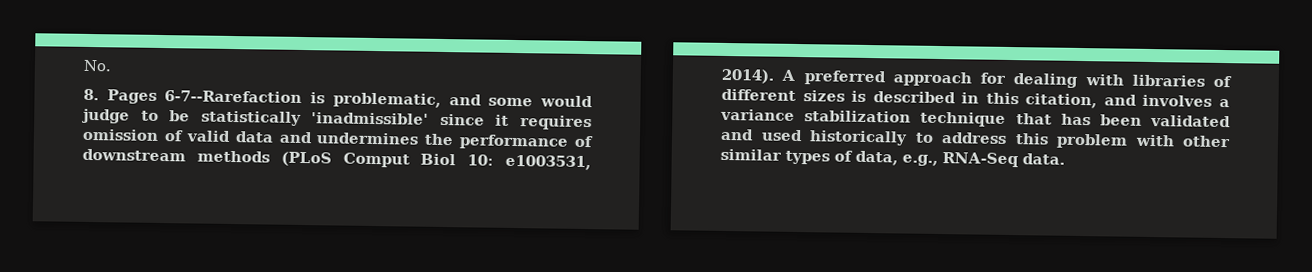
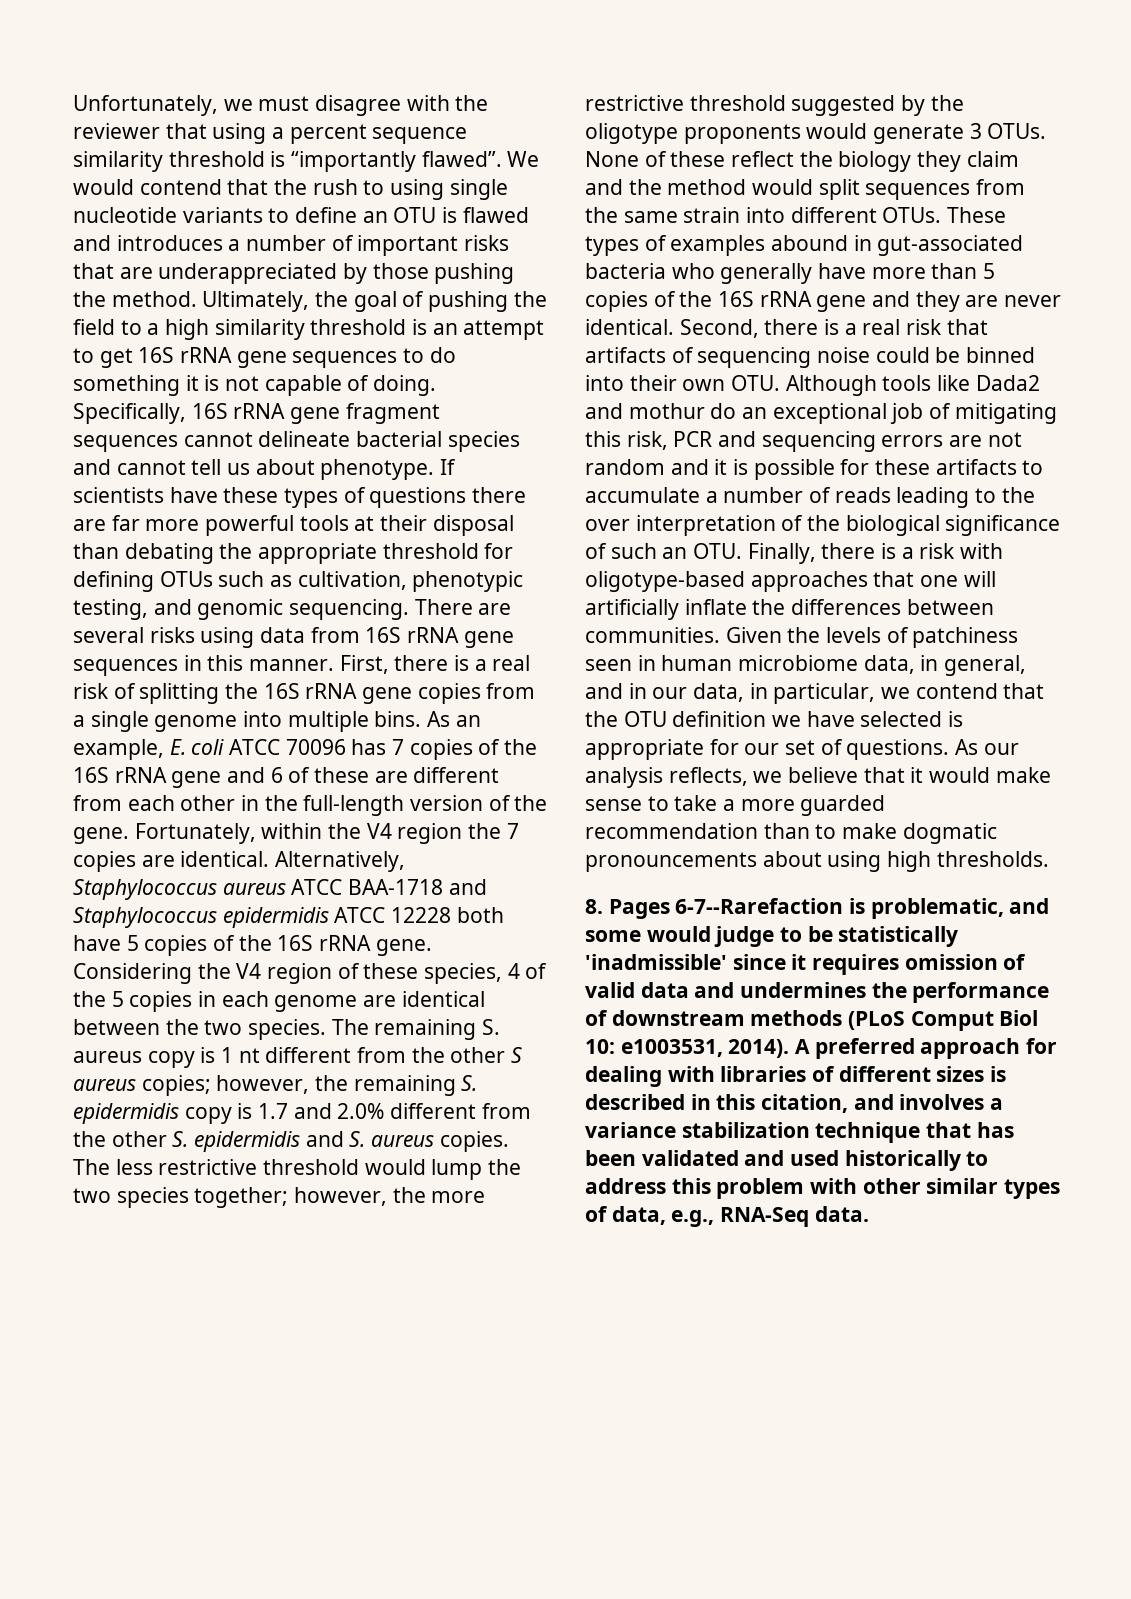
[83,59,112,72] No. -> [73,95,489,116] [73,123,468,144] [73,151,540,172] [73,179,508,200] [73,207,529,223] [73,235,510,256] [73,263,515,284] [73,291,547,312] [73,319,545,340] [73,347,456,368] [73,375,437,396] [73,403,440,424] [73,431,520,452] [73,459,457,480] [73,487,527,508] [73,515,514,536] [73,543,514,564] [73,571,524,592] [73,599,512,620] [73,627,514,648] [73,655,531,676] [73,683,536,704] [73,711,481,732] [73,739,538,760] [73,767,500,788] [73,795,548,816] [73,823,519,844] [73,851,406,872] [73,879,487,900] [73,907,504,928] [73,935,432,956] [73,963,548,984] [73,991,485,1012] [73,1019,501,1040] [73,1047,523,1068] [73,1075,478,1096] [73,1103,531,1124] [73,1131,509,1152] [73,1159,522,1180] [73,1187,486,1208] [585,95,964,116] [585,123,1047,144] [585,151,1019,172] [585,179,1026,200] [585,207,1007,223] [585,235,1024,256] [585,263,996,284] [585,291,1062,312] [585,319,988,338] [585,347,1036,368] [585,375,1040,396] [585,403,1057,424] [585,431,1022,452] [585,459,1044,480] [585,487,1035,508] [585,515,1061,536] [585,543,1004,564] [585,571,996,592] [585,599,994,620] [585,627,1019,648] [585,655,1027,676] [585,683,1045,704] [585,711,964,727] [585,739,1019,760] [585,767,1051,788] [585,795,886,816] [585,823,997,844] [585,851,1049,872] Unfortunately, we must disagree with the reviewer that using a percent sequence similarity threshold is “importantly flawed”. We would contend that the rush to using single nucleotide variants to define an OTU is flawed and introduces a number of important risks that are underappreciated by those pushing the method. Ultimately, the goal of pushing the field to a high similarity threshold is an attempt to get 16S rRNA gene sequences to do something it is not capable of doing. Specifically, 16S rRNA gene fragment sequences cannot delineate bacterial species and cannot tell us about phenotype. If scientists have these types of questions there are far more powerful tools at their disposal than debating the appropriate threshold for defining OTUs such as cultivation, phenotypic testing, and genomic sequencing. There are several risks using data from 16S rRNA gene sequences in this manner. First, there is a real risk of splitting the 16S rRNA gene copies from a single genome into multiple bins. As an example, E. coli ATCC 70096 has 7 copies of the 16S rRNA gene and 6 of these are different from each other in the full-length version of the gene. Fortunately, within the V4 region the 7 copies are identical. Alternatively, Staphylococcus aureus ATCC BAA-1718 and Staphylococcus epidermidis ATCC 12228 both have 5 copies of the 16S rRNA gene. Considering the V4 region of these species, 4 of the 5 copies in each genome are identical between the two species. The remaining S. aureus copy is 1 nt different from the other S aureus copies; however, the remaining S. epidermidis copy is 1.7 and 2.0% different from the other S. epidermidis and S. aureus copies. The less restrictive threshold would lump the two species together; however, the more restrictive threshold suggested by the oligotype proponents would generate 3 OTUs. None of these reflect the biology they claim and the method would split sequences from the same strain into different OTUs. These types of examples abound in gut-associated bacteria who generally have more than 5 copies of the 16S rRNA gene and they are never identical. Second, there is a real risk that artifacts of sequencing noise could be binned into their own OTU. Although tools like Dada2 and mothur do an exceptional job of mitigating this risk, PCR and sequencing errors are not random and it is possible for these artifacts to accumulate a number of reads leading to the over interpretation of the biological significance of such an OTU. Finally, there is a risk with oligotype-based approaches that one will artificially inflate the differences between communities. Given the levels of patchiness seen in human microbiome data, in general, and in our data, in particular, we contend that the OTU definition we have selected is appropriate for our set of questions. As our analysis reflects, we believe that it would make sense to take a more guarded recommendation than to make dogmatic pronouncements about using high thresholds.

